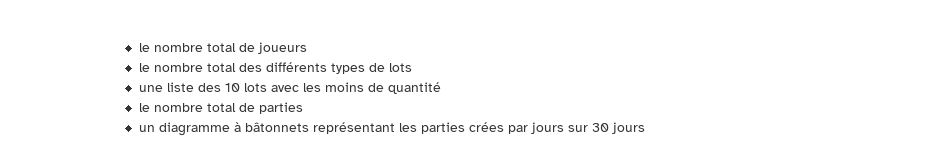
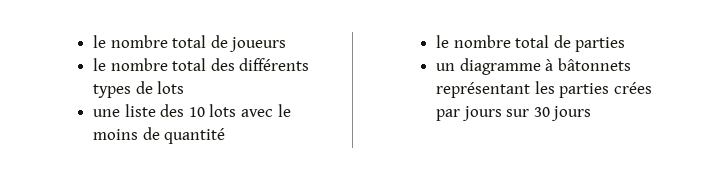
[302,83,321,92] les -> [277,104,291,117] le

